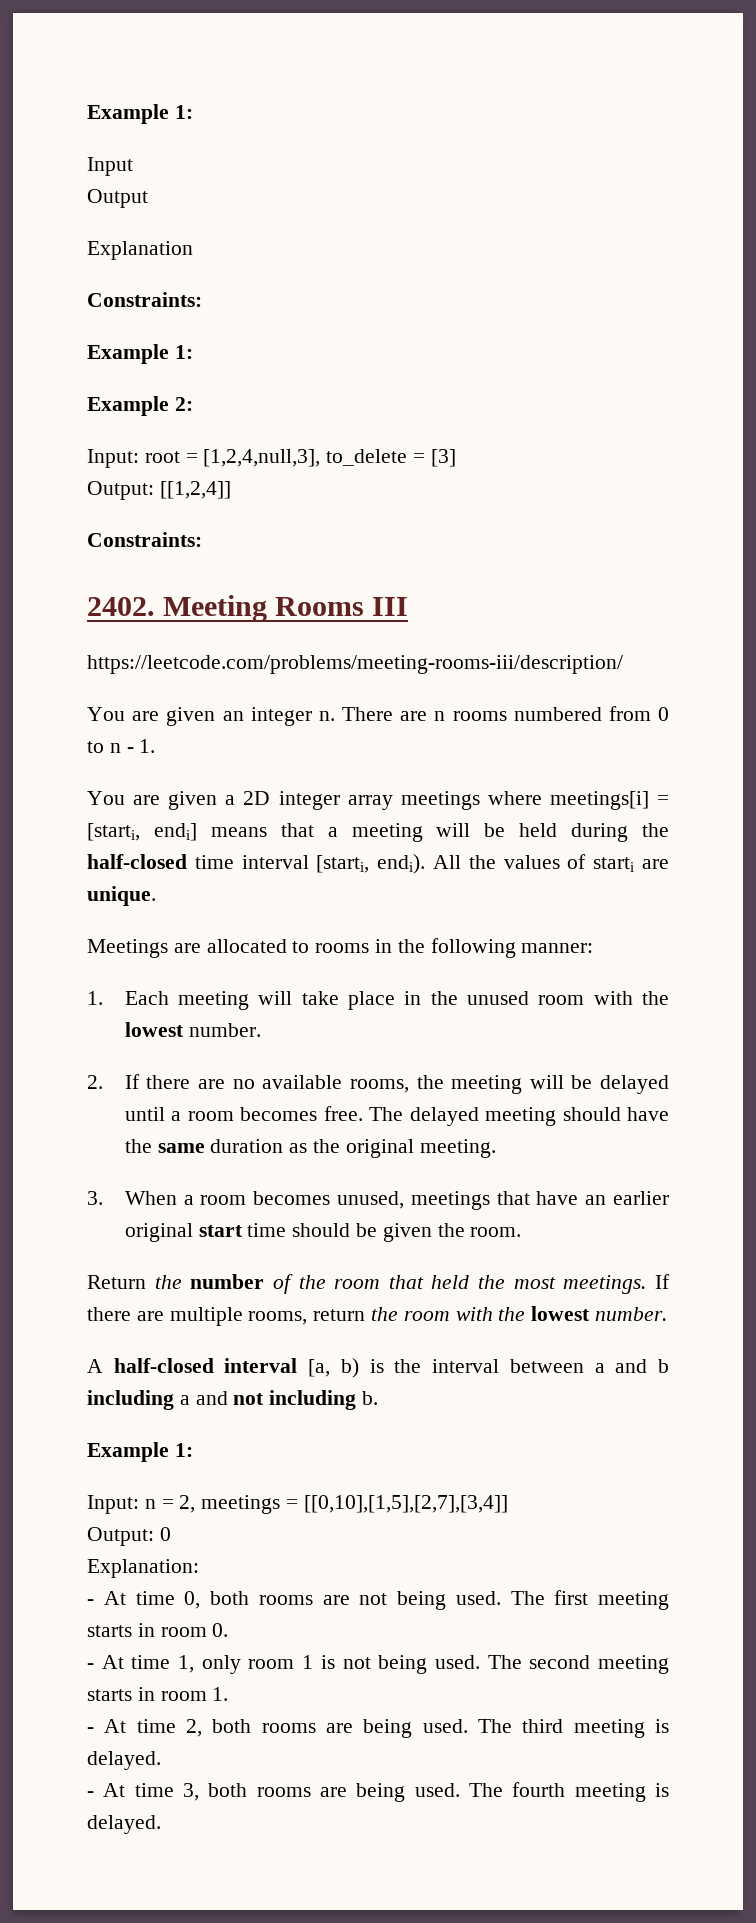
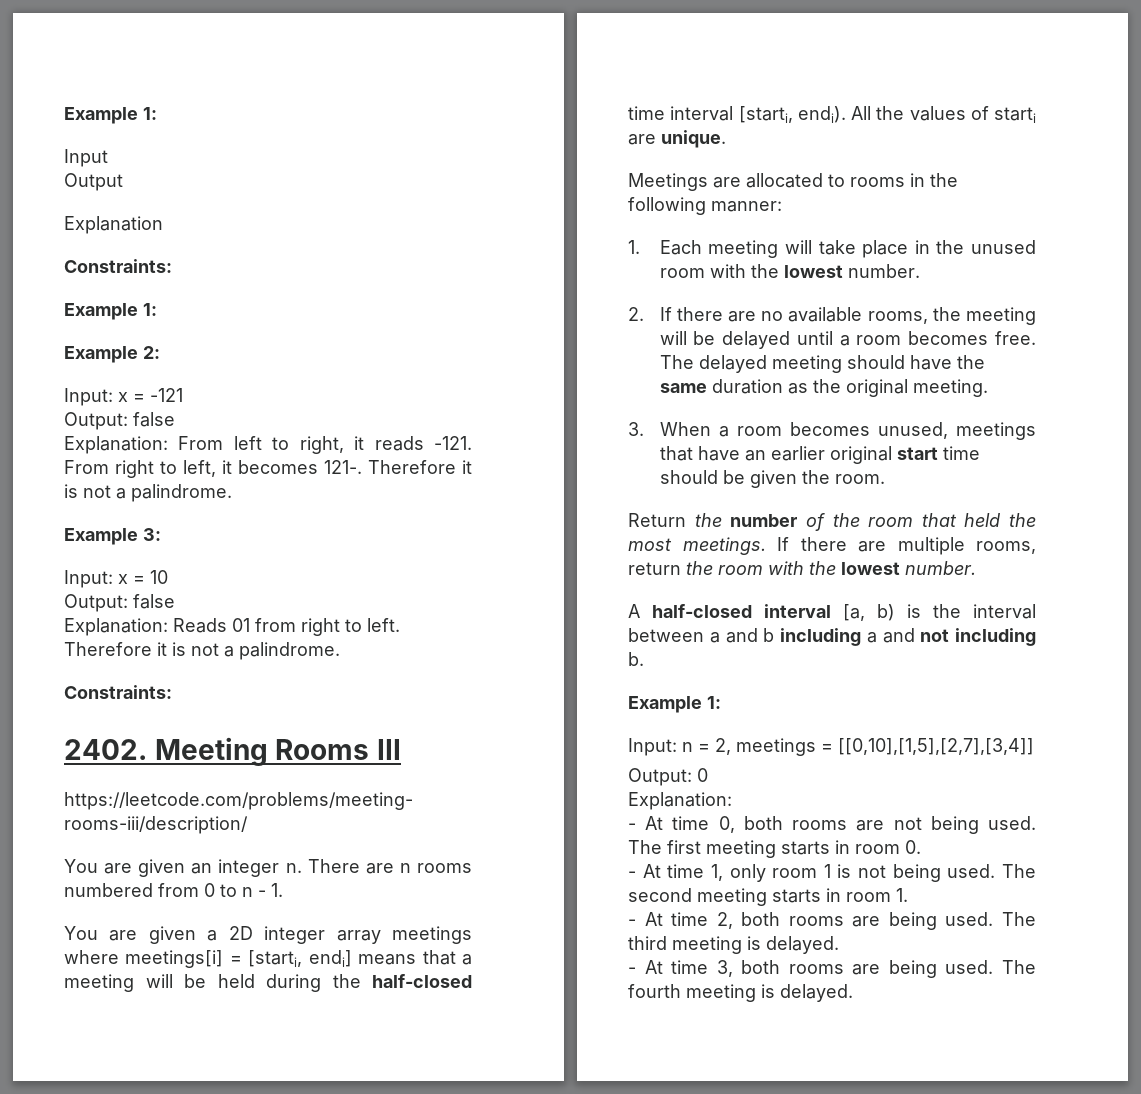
[144,449,456,467] [87,481,231,500] root = [1,2,4,null,3], to_delete = [3] // Output: [[1,2,4]] -> [118,388,183,402] [64,412,175,430] [64,436,472,454] [64,460,472,478] [64,484,232,502] [64,528,161,545] [64,570,168,588] [64,594,175,612] [64,618,400,636] [64,642,340,660] x = -121 // Output: false // Explanation: From left to right, it reads -121. From right to left, it becomes 121-. Therefore it is not a palindrome. // Example 3: // Input: x = 10 // Output: false // Explanation: Reads 01 from right to left. Therefore it is not a palindrome.

